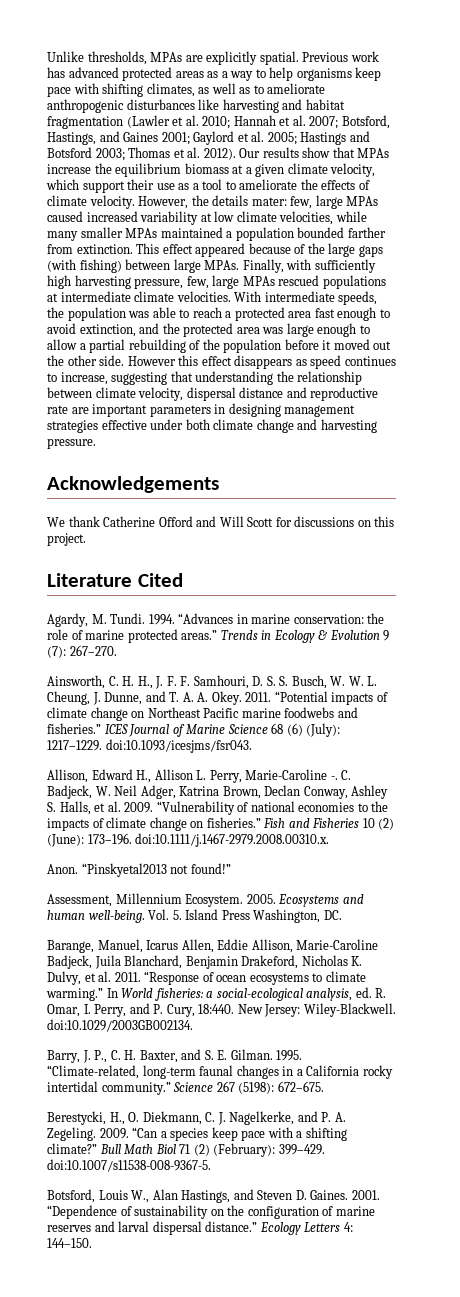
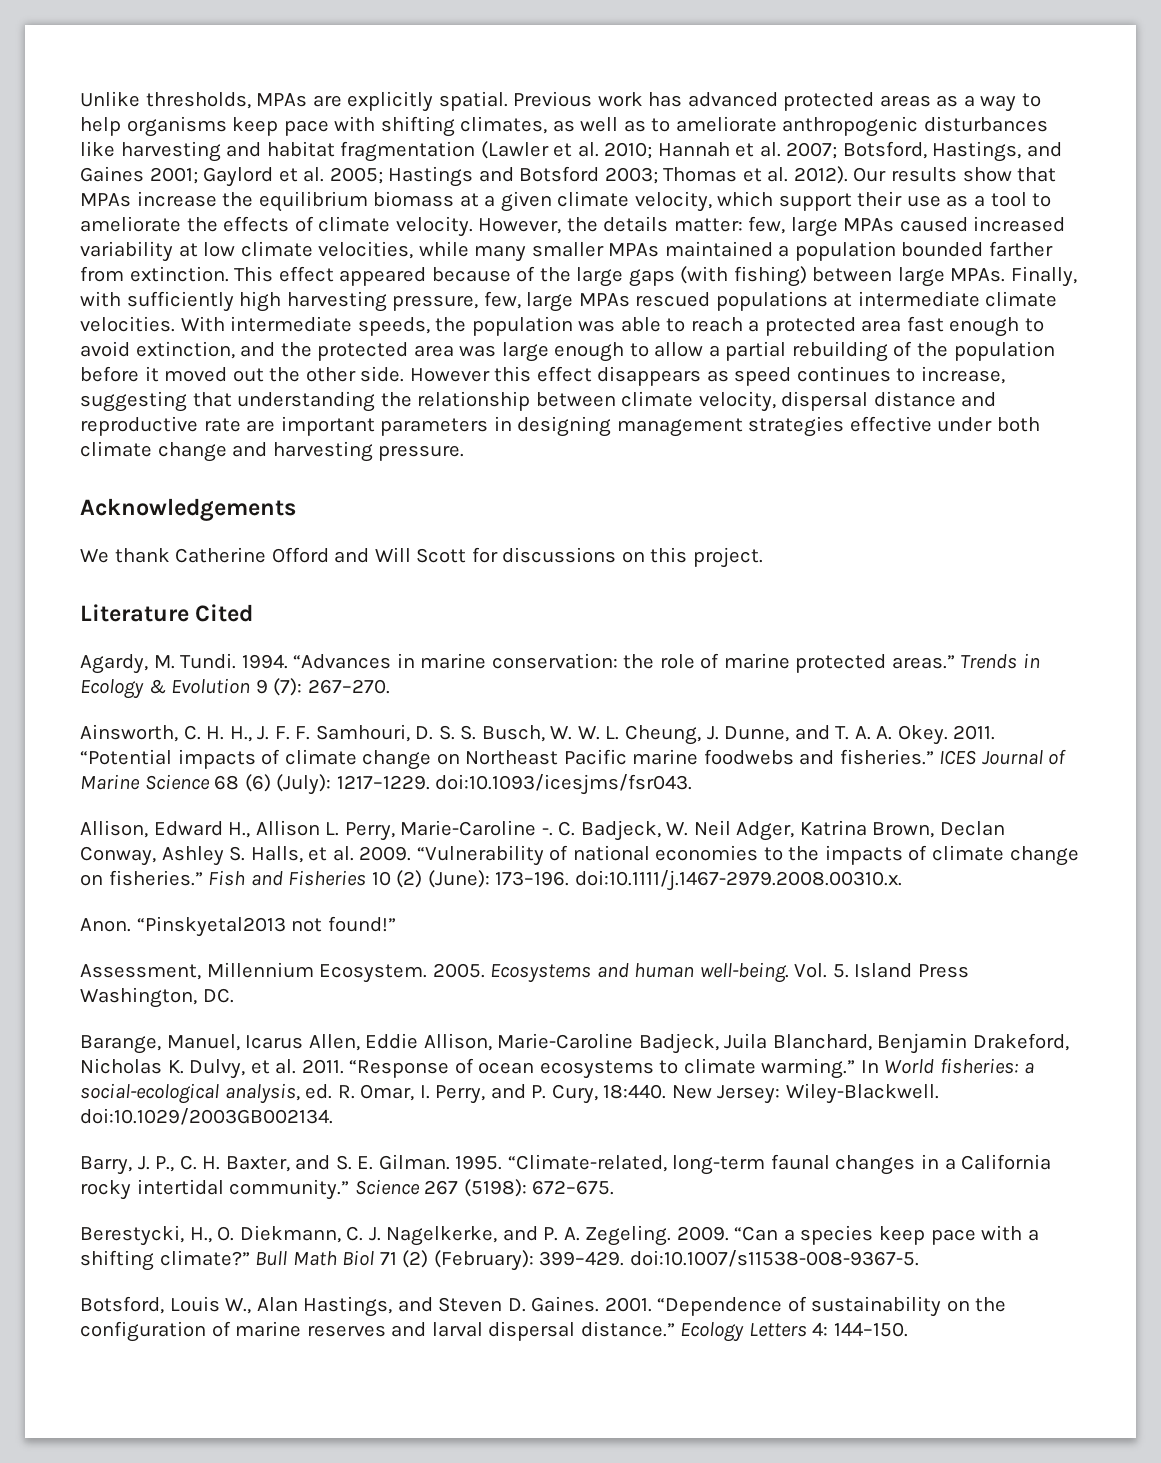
[251,197,287,206] mater: -> [673,218,743,232] matter:

